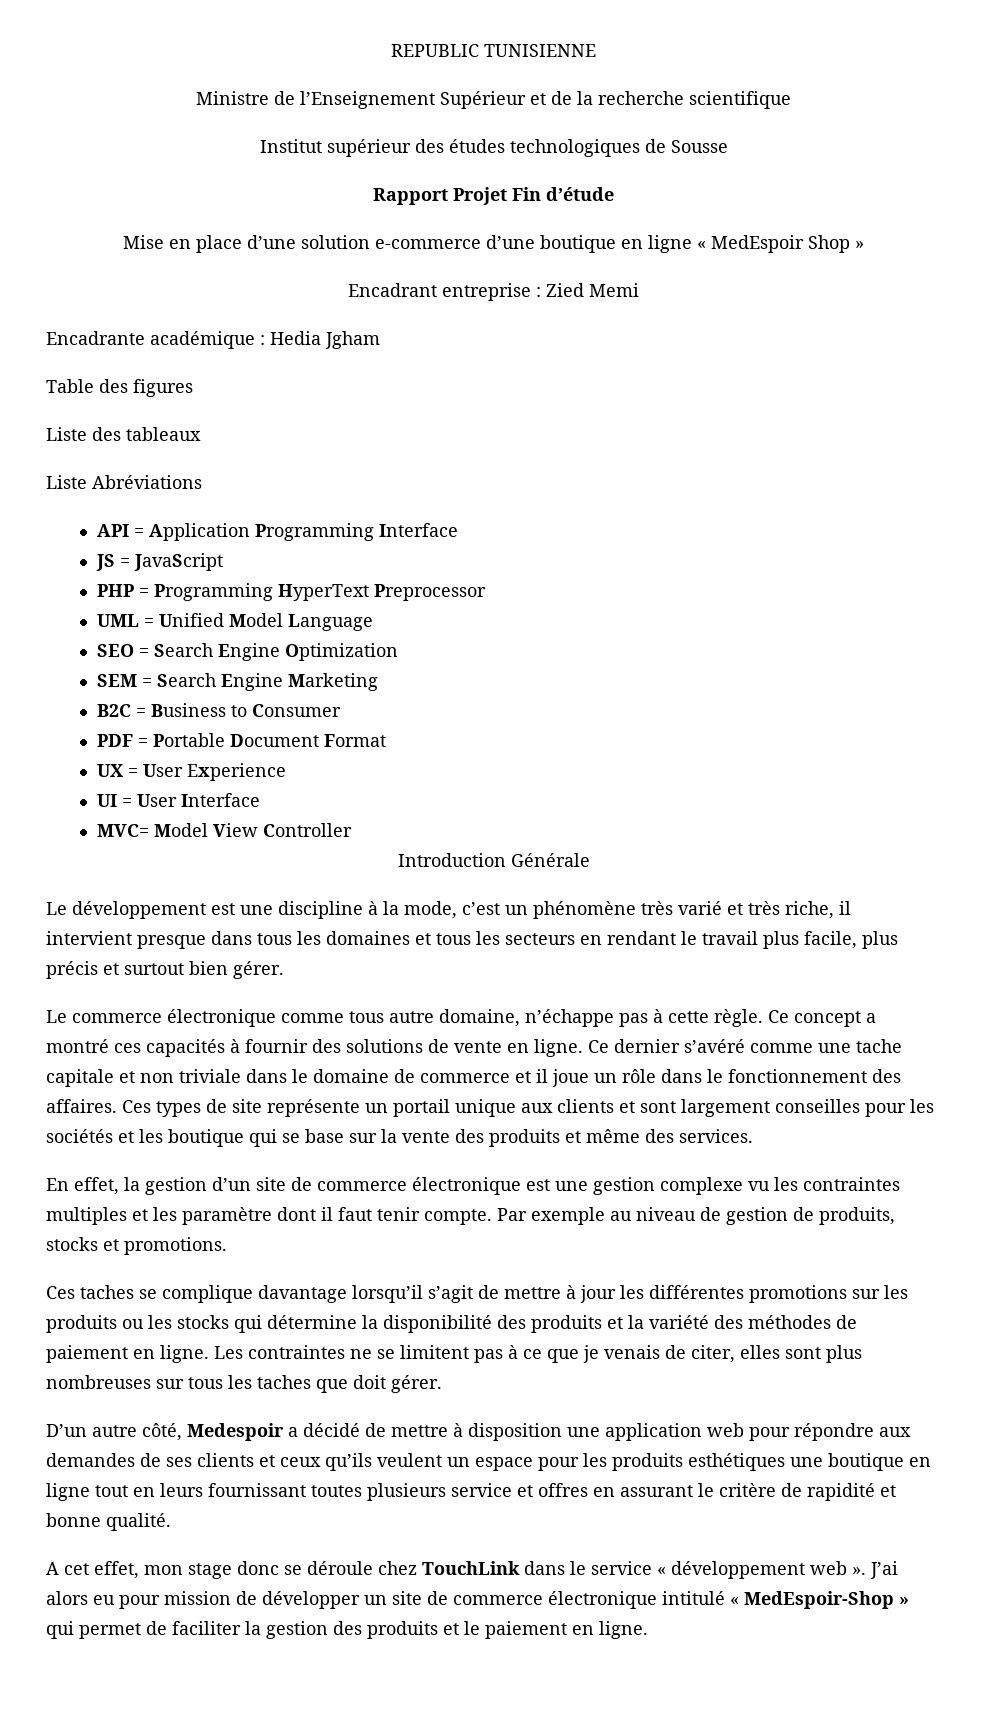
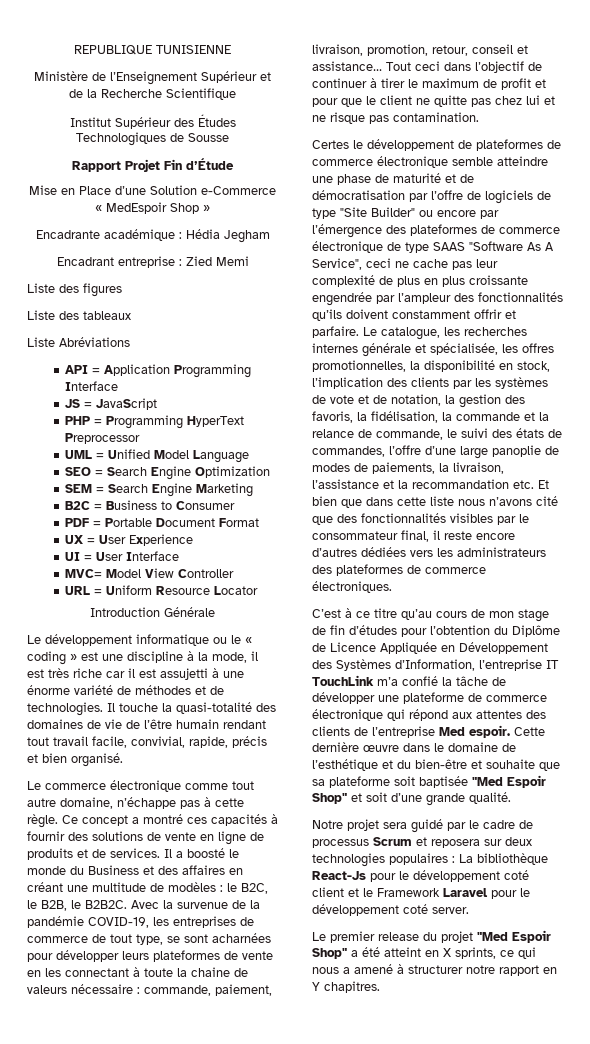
[391,44,479,57] REPUBLIC -> [74,45,152,55] REPUBLIQUE
[196,91,269,105] Ministre -> [34,71,88,81] Ministère
[598,91,791,109] recherche scientifique -> [101,88,236,100] Recherche Scientifique
[326,139,640,157] supérieur des études technologiques -> [114,114,236,129] [76,132,166,146] Supérieur des Études Technologiques
[546,187,614,201] d’étude -> [186,158,234,170] d’Étude
[196,235,692,253] place d’une solution e-commerce d’une boutique en ligne -> [79,185,276,195] Place d’une Solution e-Commerce
(864, 245) none -> [35,229,270,243] // Encadrante académique : Hédia Jegham
[46,331,380,349] [46,379,94,393] Encadrante académique : Hedia Jgham // Table -> [27,283,55,293] Liste
(352, 830) none -> [65,585,259,595] // URL = Uniform Resource Locator
(206, 910) none -> [136,634,252,646] [27,651,77,665] informatique ou le « coding »
[462,901,851,919] [46,931,898,949] [46,961,284,979] c’est un phénomène très varié et très riche, il intervient presque dans tous les domaines et tous les secteurs en rendant le travail plus facile, plus précis et surtout bien gérer. -> [251,651,258,661] [27,668,244,680] [27,685,224,695] [27,702,276,716] [27,719,266,729] [27,736,267,748] [27,753,123,767] il est très riche car il est assujetti à une énorme variété de méthodes et de technologies. Il touche la quasi-totalité des domaines de vie de l’être humain rendant tout travail facile, convivial, rapide, précis et bien organisé.
[349,1011,384,1023] tous -> [232,781,254,790] tout
[534,1039,902,1057] [46,1069,901,1087] [46,1099,934,1117] [46,1129,753,1147] [46,1177,900,1195] [46,1207,895,1225] [46,1237,227,1255] [46,1285,908,1303] [46,1315,857,1333] [46,1345,862,1363] [46,1375,442,1393] [46,1423,911,1441] [46,1453,931,1471] [46,1483,896,1501] [46,1513,171,1531] [46,1561,898,1579] [46,1591,909,1609] [46,1621,648,1639] ligne. Ce dernier s’avéré comme une tache capitale et non triviale dans le domaine de commerce et il joue un rôle dans le fonctionnement des affaires. Ces types de site représente un portail unique aux clients et sont largement conseilles pour les sociétés et les boutique qui se base sur la vente des produits et même des services. // En effet, la gestion d’un site de commerce électronique est une gestion complexe vu les contraintes multiples et les paramètre dont il faut tenir compte. Par exemple au niveau de gestion de produits, stocks et promotions. // Ces taches se complique davantage lorsqu’il s’agit de mettre à jour les différentes promotions sur les produits ou les stocks qui détermine la disponibilité des produits et la variété des méthodes de paiement en ligne. Les contraintes ne se limitent pas à ce que je venais de citer, elles sont plus nombreuses sur tous les taches que doit gérer. // D’un autre côté, Medespoir a décidé de mettre à disposition une application web pour répondre aux demandes de ses clients et ceux qu’ils veulent un espace pour les produits esthétiques une boutique en ligne tout en leurs fournissant toutes plusieurs service et offres en assurant le critère de rapidité et bonne qualité. // A cet effet, mon stage donc se déroule chez TouchLink dans le service « développement web ». J’ai alors eu pour mission de développer un site de commerce électronique intitulé « MedEspoir-Shop » qui permet de faciliter la gestion des produits et le paiement en ligne. -> [218,831,264,845] [27,848,239,860] [27,865,243,875] [27,882,268,894] [27,900,260,911] [27,916,254,928] [27,933,271,945] [27,950,273,962] [27,967,248,977] [27,984,272,996] [312,44,528,56] [312,61,542,73] [312,78,546,90] [312,95,555,107] [312,112,479,124] [312,139,561,151] [312,156,548,168] [312,173,474,185] [312,190,551,204] [312,207,499,219] [312,224,560,238] [312,241,554,253] [312,258,498,270] [312,275,528,287] [312,292,563,306] [312,309,516,321] [312,326,527,340] [312,343,554,357] [312,360,550,372] [312,377,548,389] [312,394,525,408] [312,411,549,423] [312,428,562,440] [312,445,559,459] [312,462,504,474] [312,479,549,489] [312,496,558,508] [312,513,529,525] [312,530,515,542] [312,547,546,557] [312,564,486,576] [312,581,392,593] [312,608,549,622] [312,625,560,637] [312,642,548,654] [312,659,559,671] [312,675,506,686] [312,692,547,704] [312,709,546,721] [312,725,545,738] [312,742,516,752] [312,759,560,771] [312,775,546,788] [312,792,511,806] [312,819,533,833] [312,837,532,848] [312,853,548,867] [312,870,529,882] [312,887,530,899] [312,904,469,916] [312,930,551,943] [312,947,536,959] [312,964,557,976] [312,981,380,993] ligne de produits et de services. Il a boosté le monde du Business et des affaires en créant une multitude de modèles : le B2C, le B2B, le B2B2C. Avec la survenue de la pandémie COVID-19, les entreprises de commerce de tout type, se sont acharnées pour développer leurs plateformes de vente en les connectant à toute la chaine de valeurs nécessaire : commande, paiement, livraison, promotion, retour, conseil et assistance… Tout ceci dans l’objectif de continuer à tirer le maximum de profit et pour que le client ne quitte pas chez lui et ne risque pas contamination. // Certes le développement de plateformes de commerce électronique semble atteindre une phase de maturité et de démocratisation par l’offre de logiciels de type "Site Builder" ou encore par l’émergence des plateformes de commerce électronique de type SAAS "Software As A Service", ceci ne cache pas leur complexité de plus en plus croissante engendrée par l’ampleur des fonctionnalités qu’ils doivent constamment offrir et parfaire. Le catalogue, les recherches internes générale et spécialisée, les offres promotionnelles, la disponibilité en stock, l’implication des clients par les systèmes de vote et de notation, la gestion des favoris, la fidélisation, la commande et la relance de commande, le suivi des états de commandes, l’offre d’une large panoplie de modes de paiements, la livraison, l’assistance et la recommandation etc. Et bien que dans cette liste nous n’avons cité que des fonctionnalités visibles par le consommateur final, il reste encore d’autres dédiées vers les administrateurs des plateformes de commerce électroniques. // C’est à ce titre qu’au cours de mon stage de fin d’études pour l’obtention du Diplôme de Licence Appliquée en Développement des Systèmes d’Information, l’entreprise IT TouchLink m’a confié la tâche de développer une plateforme de commerce électronique qui répond aux attentes des clients de l’entreprise Med espoir. Cette dernière œuvre dans le domaine de l’esthétique et du bien-être et souhaite que sa plateforme soit baptisée "Med Espoir Shop" et soit d’une grande qualité. // Notre projet sera guidé par le cadre de processus Scrum et reposera sur deux technologies populaires : La bibliothèque React-Js pour le développement coté client et le Framework Laravel pour le développement coté server. // Le premier release du projet "Med Espoir Shop" a été atteint en X sprints, ce qui nous a amené à structurer notre rapport en Y chapitres.

